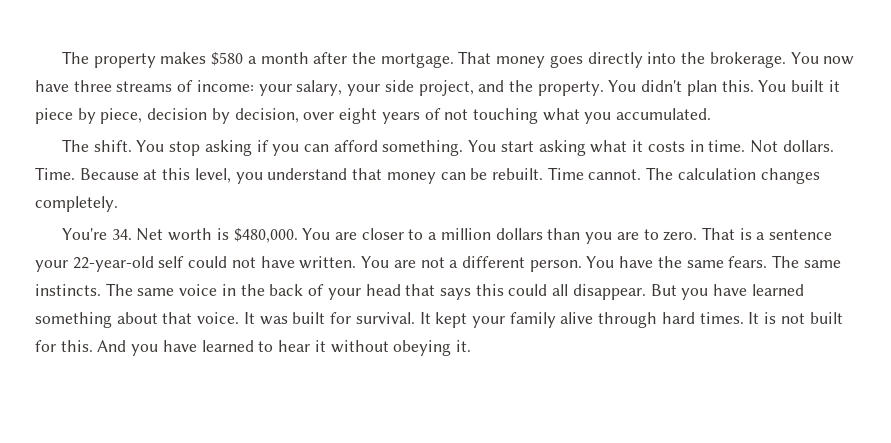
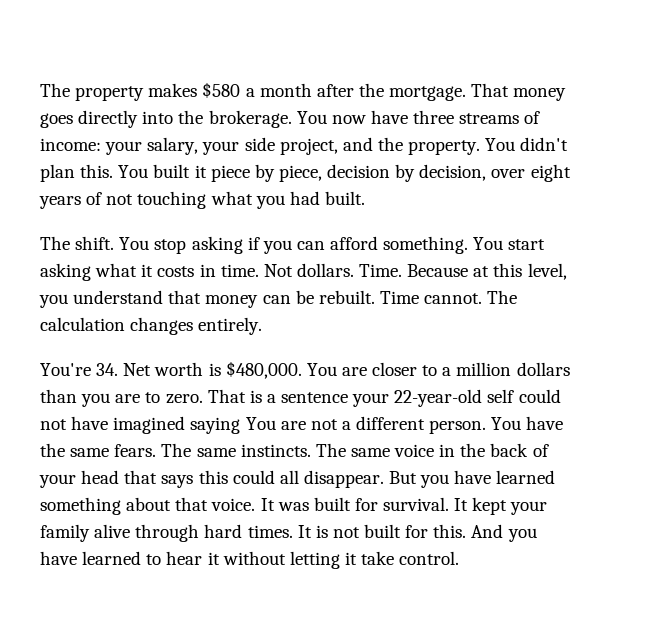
[616,108,712,120] accumulated. -> [289,191,365,205] had built.
[35,196,118,212] completely. -> [198,317,263,335] entirely.
[299,256,357,269] written. -> [113,416,241,434] imagined saying
[393,340,471,356] obeying it. -> [289,551,460,569] letting it take control.

